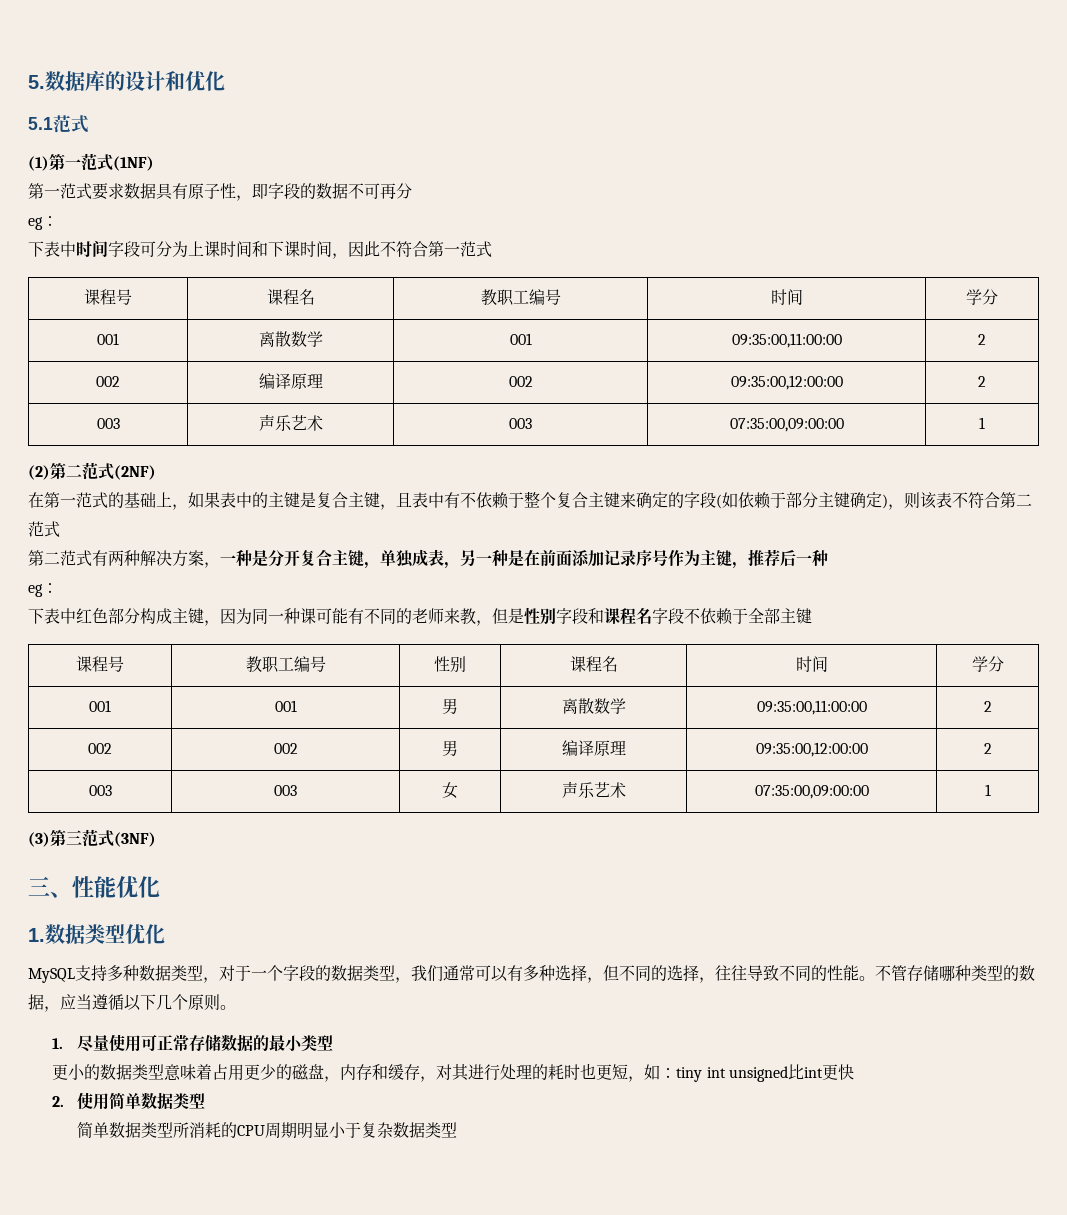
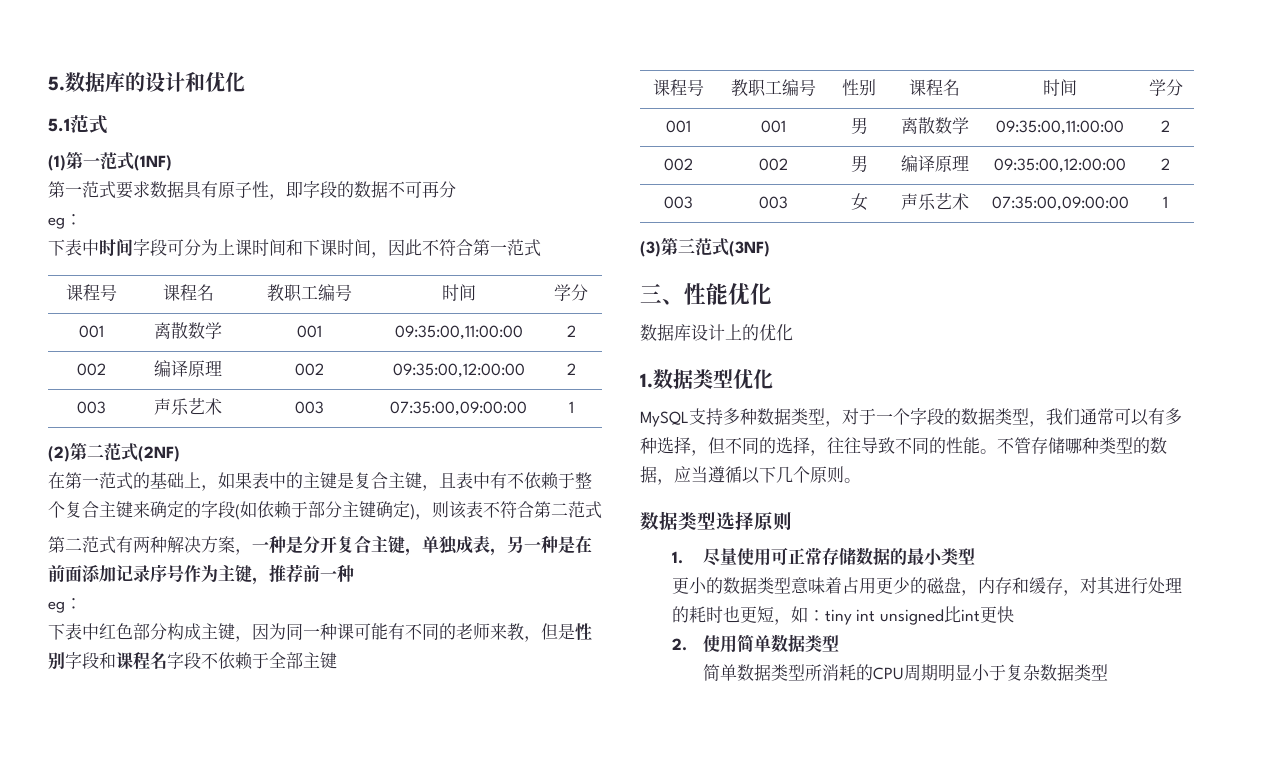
[780,550,796,567] 后 -> [303,565,320,582] 前
(160, 887) none -> [640,324,793,341] // 数据库设计上的优化
(236, 1007) none -> [640,511,792,531] // 数据类型选择原则

